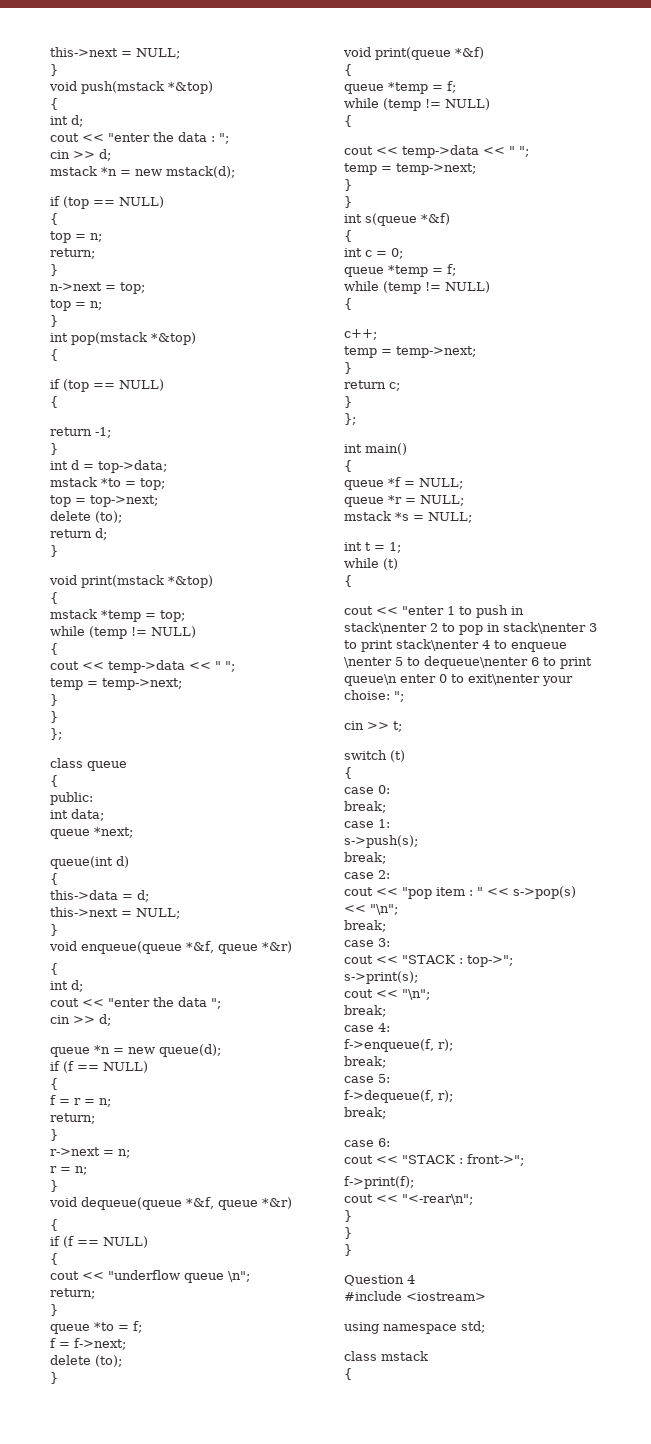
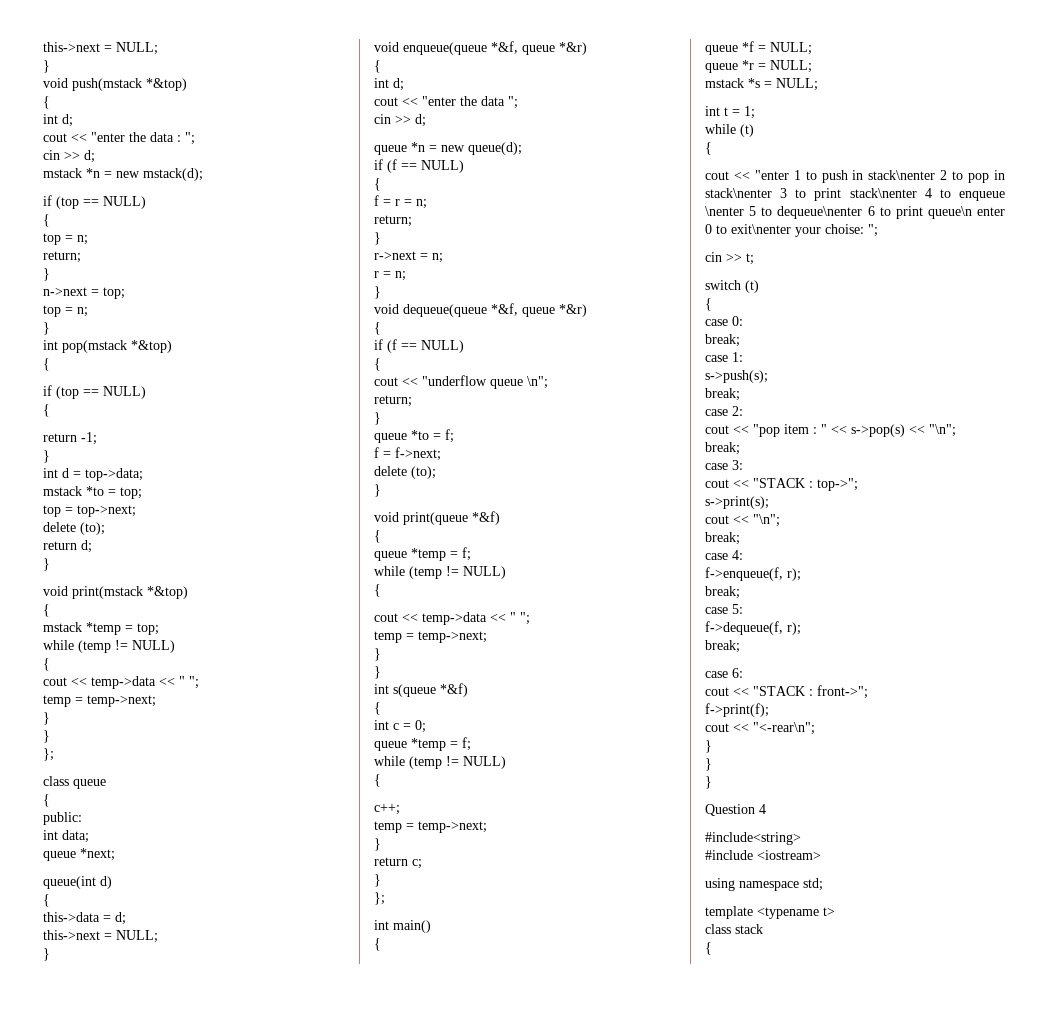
(415, 1279) none -> [705,832,801,845] // #include<string>
[344,1351,428,1361] // class mstack -> [705,906,835,919] [705,924,763,934] // template <typename t> // class stack

